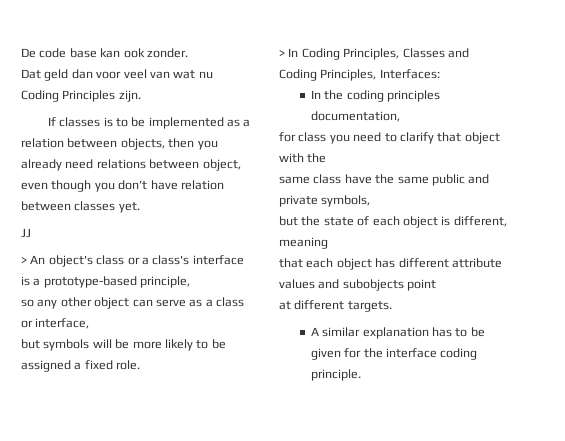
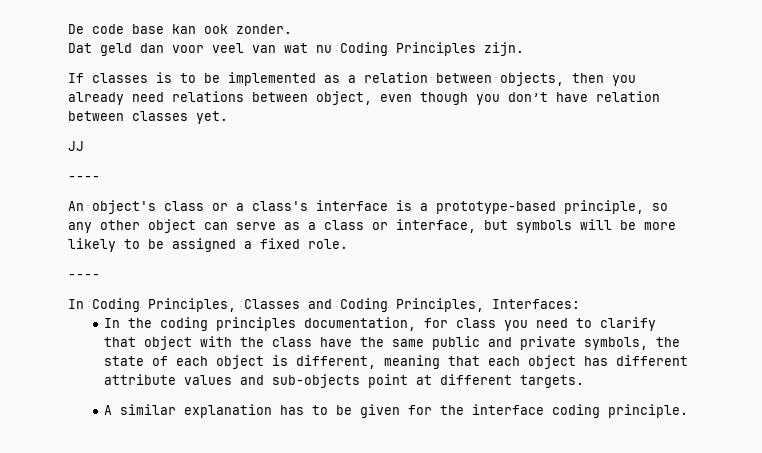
[21,257,27,264] > -> [68,176,100,181] ---- //
(191, 282) // -> (644, 207) none
(90, 323) // -> (476, 226) none
[279,50,285,57] > -> [68,274,100,279] ---- //
(400, 116) // -> (417, 324) none
[279,176,310,184] // same -> (265, 342) none
[279,216,298,226] // but -> (649, 343) none
(328, 243) // -> (441, 362) none
[342,279,404,291] subobjects -> [272,374,361,388] sub-objects
(437, 285) // -> (409, 381) none

